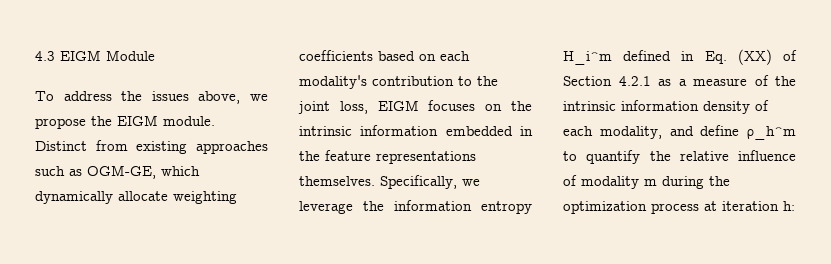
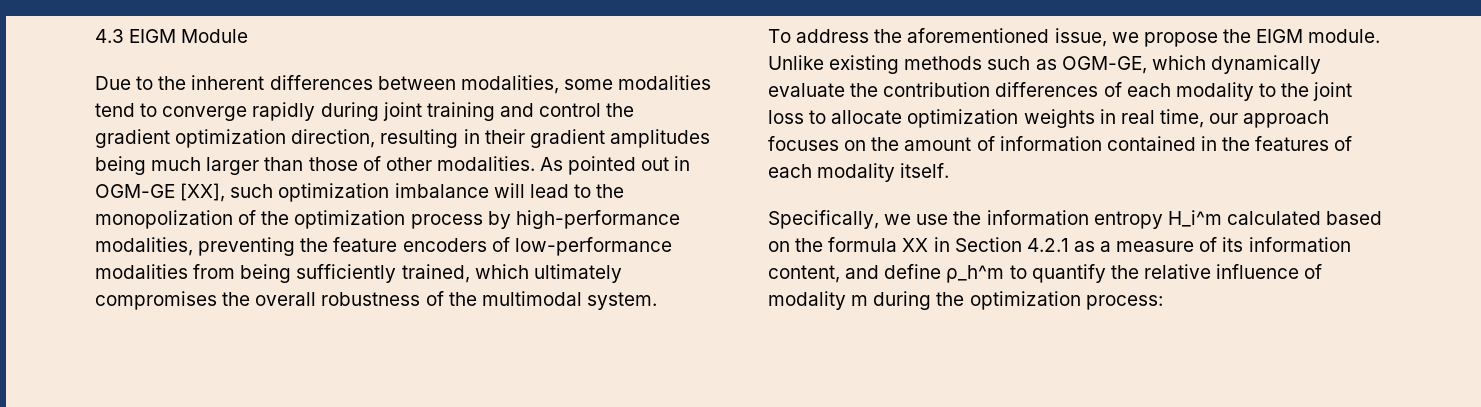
(155, 55) none -> [95,75,712,94] [95,102,635,121] [95,129,710,148] [95,156,691,175] [95,183,625,202] [95,210,680,229] [95,237,672,256] [95,264,622,283] [95,291,657,310] // Due to the inherent differences between modalities, some modalities tend to converge rapidly during joint training and control the gradient optimization direction, resulting in their gradient amplitudes being much larger than those of other modalities. As pointed out in OGM-GE [XX], such optimization imbalance will lead to the monopolization of the optimization process by high-performance modalities, preventing the feature encoders of low-performance modalities from being sufficiently trained, which ultimately compromises the overall robustness of the multimodal system.
[151,91,241,104] issues above, -> [907,28,1107,47] aforementioned issue,
[35,140,268,154] Distinct from existing approaches -> [768,55,983,74] Unlike existing methods
[118,191,237,204] [299,50,470,61] [299,75,498,89] [298,100,532,114] [299,125,533,136] [299,150,476,164] [299,176,375,186] allocate weighting coefficients based on each modality's contribution to the joint loss, EIGM focuses on the intrinsic information embedded in the feature representations themselves. -> [768,82,1353,101] [768,109,1330,128] [768,136,1353,151] [768,163,950,182] evaluate the contribution differences of each modality to the joint loss to allocate optimization weights in real time, our approach focuses on the amount of information contained in the features of each modality itself. //
[299,201,353,214] leverage -> [916,214,949,225] use
[623,49,797,65] defined in Eq. (XX) of -> [1226,211,1383,225] [768,237,950,252] calculated based on the formula XX in
[775,76,796,86] [563,100,769,114] [563,126,662,139] the intrinsic information density of each modality, -> [1222,237,1351,252] [768,265,840,283] its information content,
[651,201,795,214] process at iteration h: -> [1085,295,1163,310] process:

